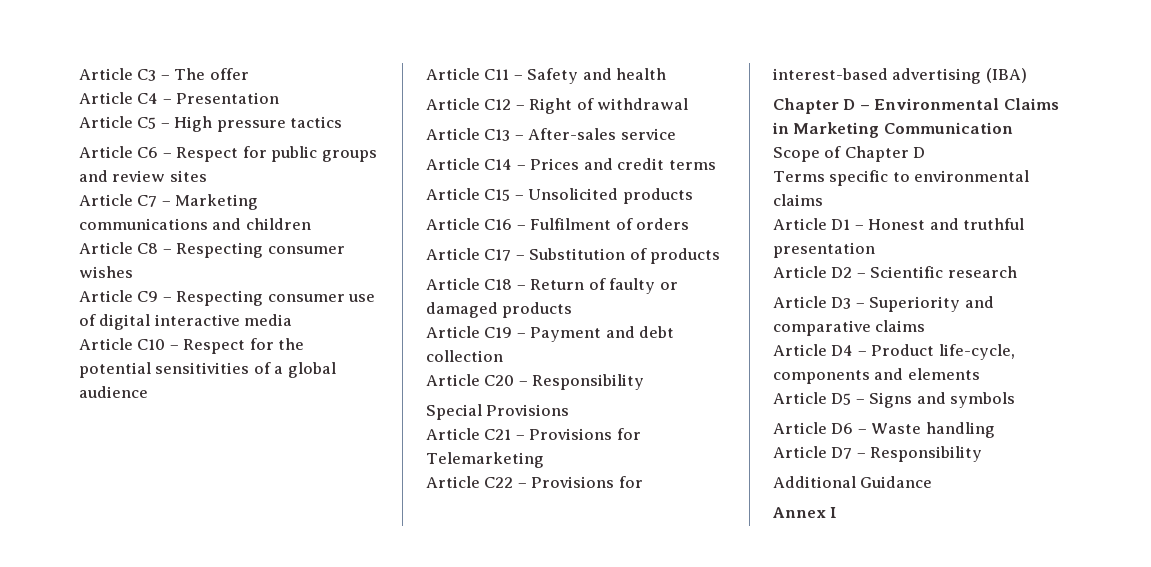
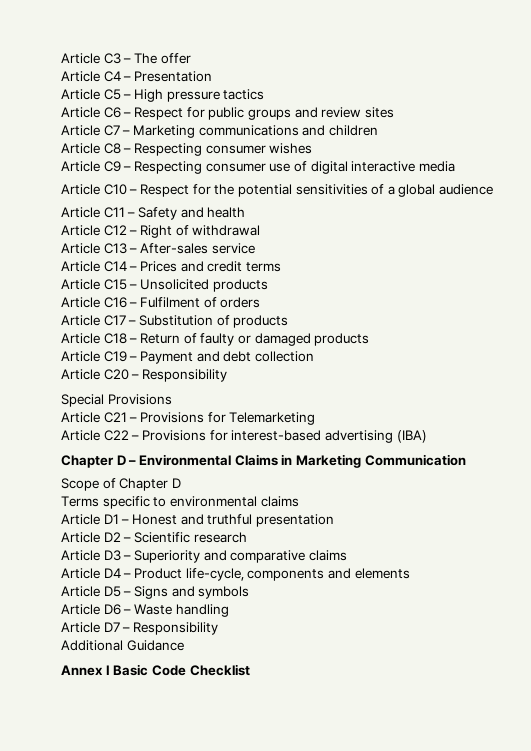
(838, 512) none -> [113,664,250,676] Basic Code Checklist

